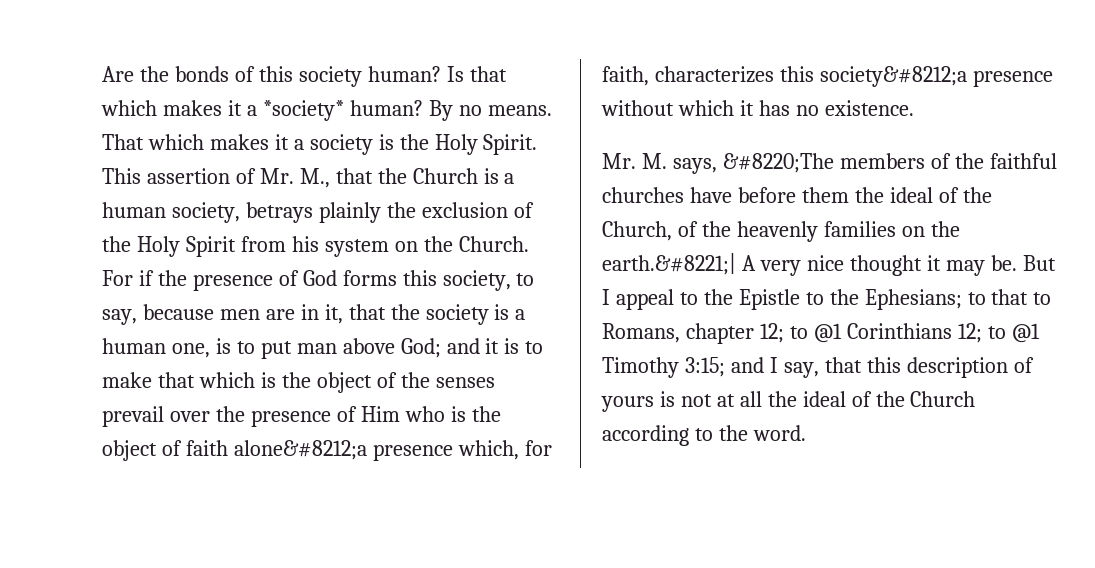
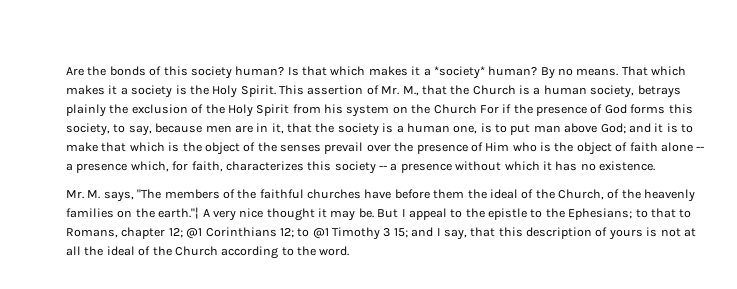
[458,236,529,252] Church. -> [433,104,477,114] Church
[233,440,367,460] alone&#8212;a -> [660,142,705,152] [66,163,73,171] alone -- a
[819,66,967,87] society&#8212;a -> [334,161,398,174] society -- a
[722,153,834,173] &#8220;The -> [137,189,162,199] "The
[602,253,736,275] earth.&#8221;| -> [158,207,200,219] earth."¦
[738,289,800,310] Epistle -> [488,208,527,220] epistle
[789,326,808,339] to -> (183, 233) none
[684,357,725,377] 3:15; -> [383,228,408,238] 3 15;

